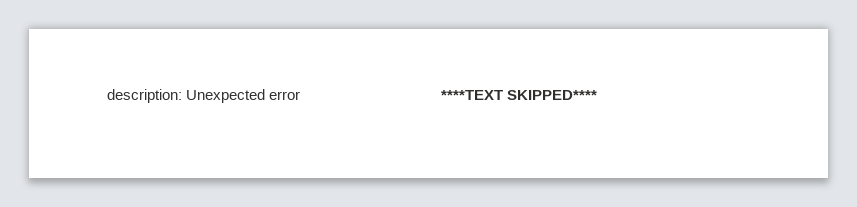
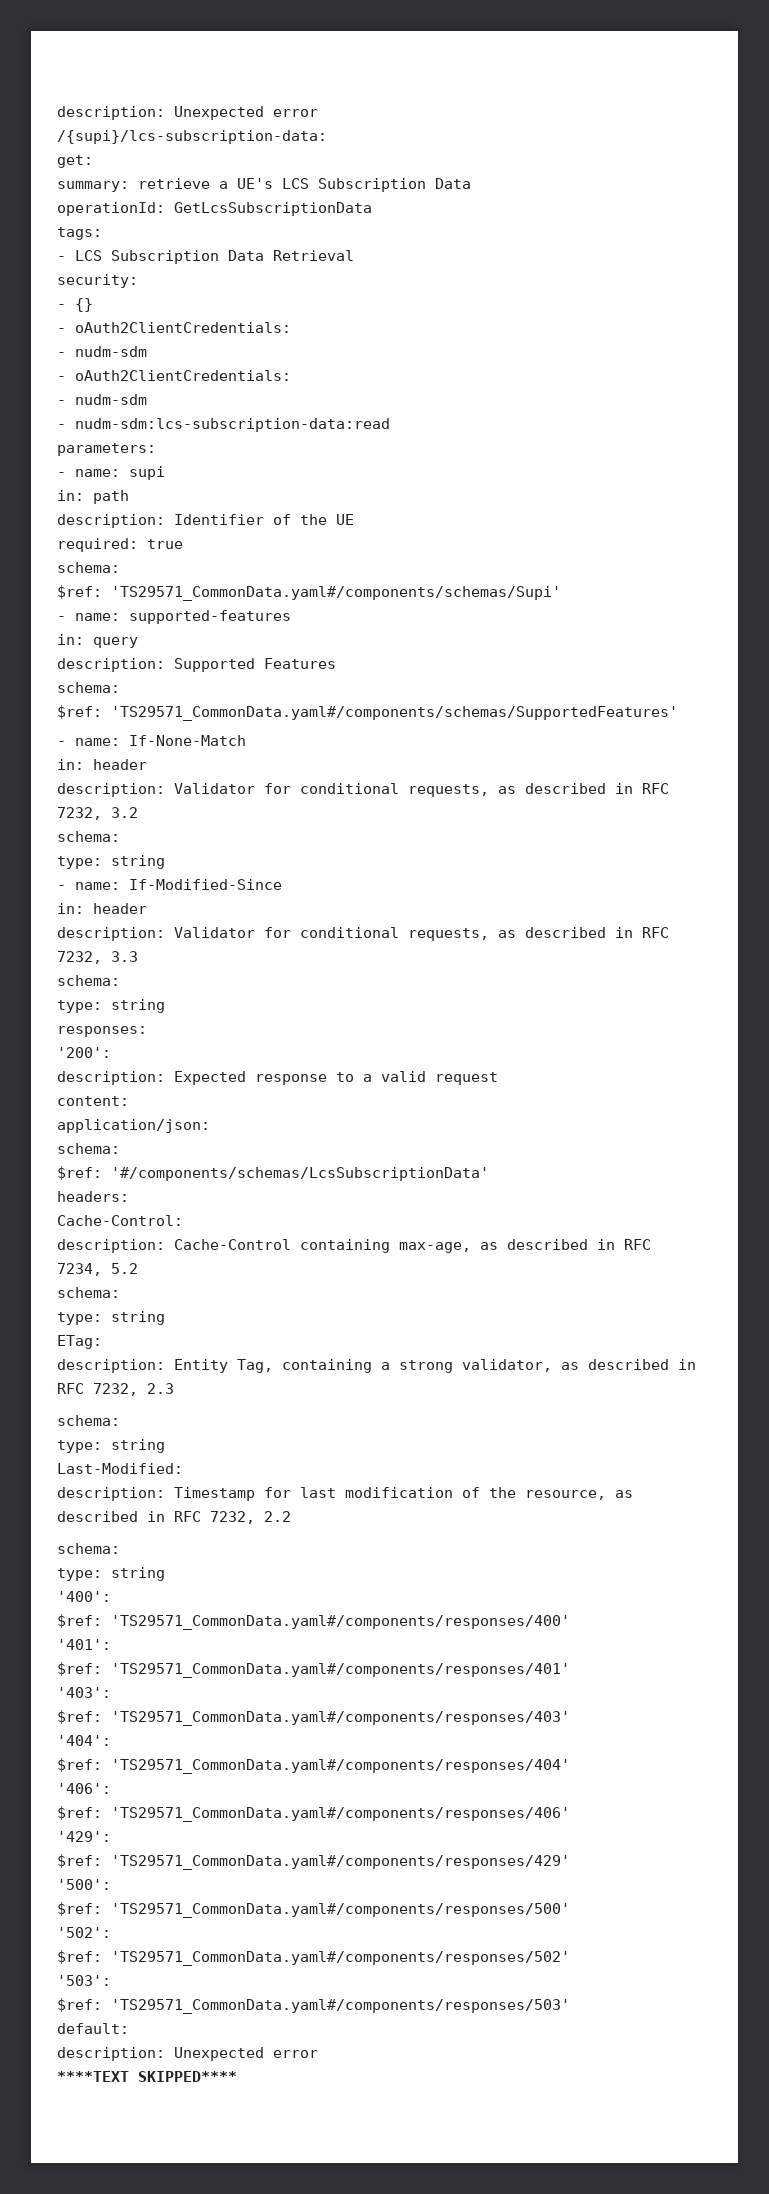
[107,89,301,103] description: Unexpected error -> [57,106,318,120] [57,130,327,144] [57,155,93,168] [57,178,471,192] [57,202,372,216] [57,227,102,240] [57,250,354,264] [57,274,138,288] [57,298,93,312] [57,322,291,333] [57,346,147,357] [57,370,291,381] [57,394,147,405] [57,418,390,432] [57,443,156,456] [57,466,165,480] [57,490,129,504] [57,514,354,528] [57,538,183,552] [57,562,120,573] [57,585,561,601] [57,610,291,624] [57,634,138,648] [57,658,336,672] [57,682,120,693] [57,705,678,721] [57,735,246,746] [57,759,147,770] [57,783,669,797] [57,807,138,820] [57,831,120,842] [57,855,165,869] [57,879,282,890] [57,903,147,914] [57,927,669,941] [57,951,138,964] [57,975,120,986] [57,999,165,1013] [57,1026,147,1037] [57,1047,111,1058] [57,1071,498,1085] [57,1096,129,1106] [57,1119,210,1133] [57,1143,120,1154] [57,1166,489,1181] [57,1191,129,1202] [57,1215,183,1226] [57,1239,651,1253] [57,1263,138,1276] [57,1287,120,1298] [57,1311,165,1325] [57,1335,102,1349] [57,1359,696,1373] [57,1383,174,1396] [57,1415,120,1426] [57,1439,165,1453] [57,1463,183,1474] [57,1487,633,1501] [57,1511,291,1524] [57,1543,120,1554] [57,1567,165,1581] [57,1591,111,1602] [57,1614,570,1630] [57,1639,111,1650] [57,1662,570,1678] [57,1687,111,1698] [57,1710,570,1726] [57,1735,111,1746] [57,1758,570,1774] [57,1783,111,1794] [57,1806,570,1822] [57,1831,111,1842] [57,1854,570,1870] [57,1879,111,1890] [57,1902,570,1918] [57,1927,111,1938] [57,1950,570,1966] [57,1975,111,1986] [57,1998,570,2014] [57,2023,129,2034] [57,2047,318,2061] description: Unexpected error // /{supi}/lcs-subscription-data: // get: // summary: retrieve a UE's LCS Subscription Data // operationId: GetLcsSubscriptionData // tags: // - LCS Subscription Data Retrieval // security: // - {} // - oAuth2ClientCredentials: // - nudm-sdm // - oAuth2ClientCredentials: // - nudm-sdm // - nudm-sdm:lcs-subscription-data:read // parameters: // - name: supi // in: path // description: Identifier of the UE // required: true // schema: // $ref: 'TS29571_CommonData.yaml#/components/schemas/Supi' // - name: supported-features // in: query // description: Supported Features // schema: // $ref: 'TS29571_CommonData.yaml#/components/schemas/SupportedFeatures' // - name: If-None-Match // in: header // description: Validator for conditional requests, as described in RFC 7232, 3.2 // schema: // type: string // - name: If-Modified-Since // in: header // description: Validator for conditional requests, as described in RFC 7232, 3.3 // schema: // type: string // responses: // '200': // description: Expected response to a valid request // content: // application/json: // schema: // $ref: '#/components/schemas/LcsSubscriptionData' // headers: // Cache-Control: // description: Cache-Control containing max-age, as described in RFC 7234, 5.2 // schema: // type: string // ETag: // description: Entity Tag, containing a strong validator, as described in RFC 7232, 2.3 // schema: // type: string // Last-Modified: // description: Timestamp for last modification of the resource, as described in RFC 7232, 2.2 // schema: // type: string // '400': // $ref: 'TS29571_CommonData.yaml#/components/responses/400' // '401': // $ref: 'TS29571_CommonData.yaml#/components/responses/401' // '403': // $ref: 'TS29571_CommonData.yaml#/components/responses/403' // '404': // $ref: 'TS29571_CommonData.yaml#/components/responses/404' // '406': // $ref: 'TS29571_CommonData.yaml#/components/responses/406' // '429': // $ref: 'TS29571_CommonData.yaml#/components/responses/429' // '500': // $ref: 'TS29571_CommonData.yaml#/components/responses/500' // '502': // $ref: 'TS29571_CommonData.yaml#/components/responses/502' // '503': // $ref: 'TS29571_CommonData.yaml#/components/responses/503' // default: // description: Unexpected error

